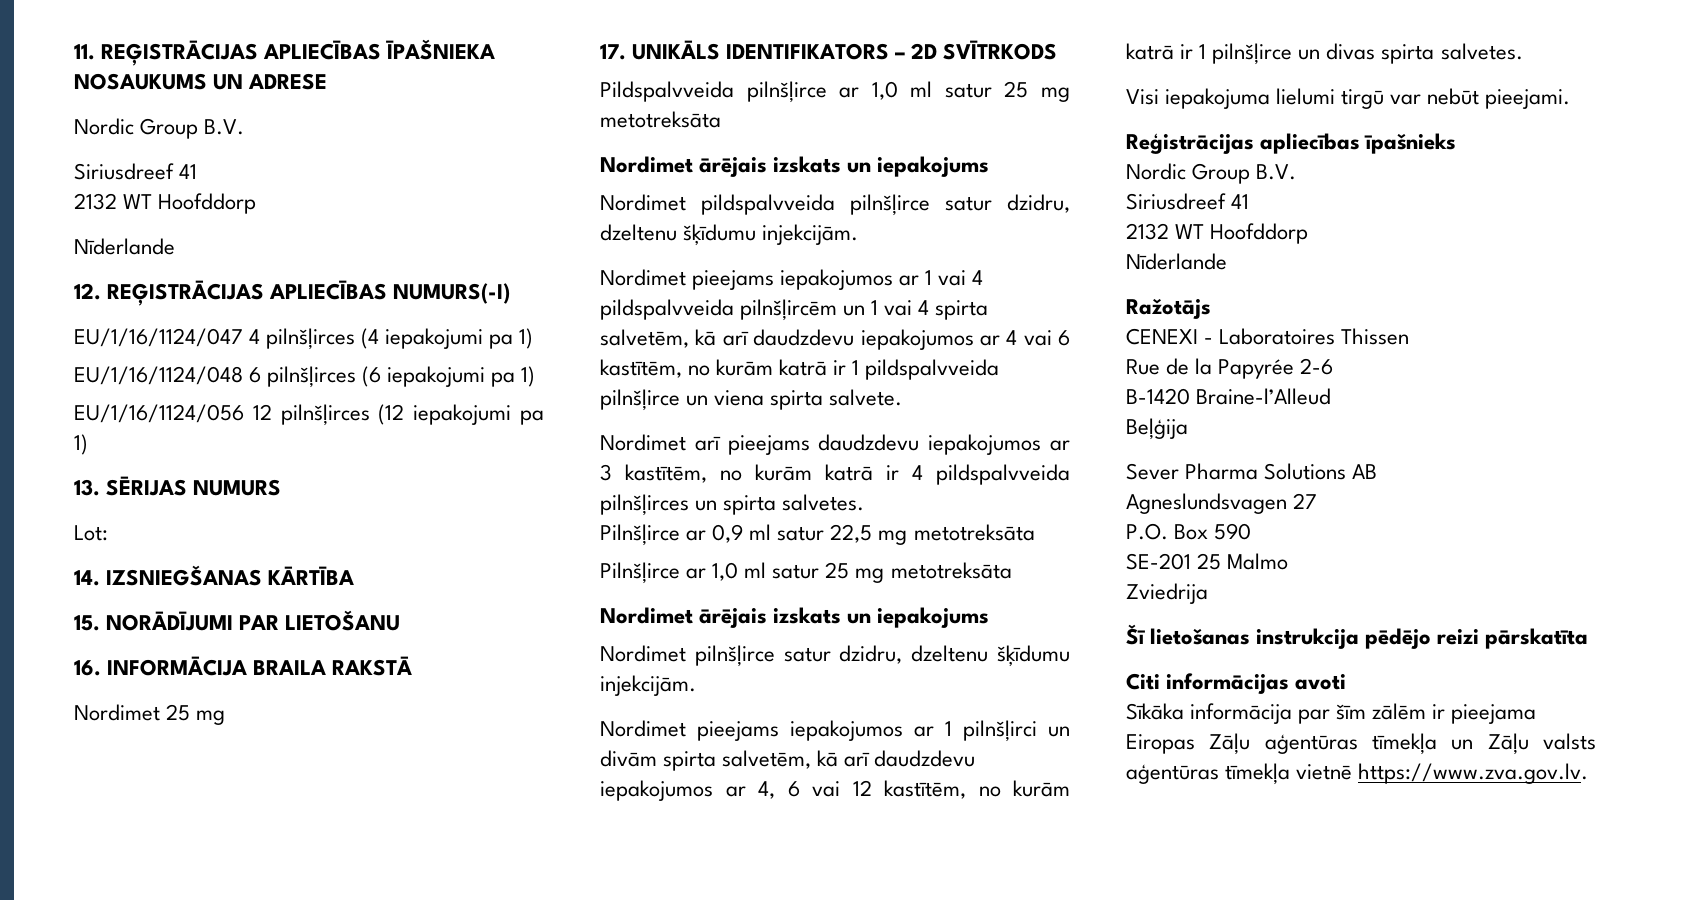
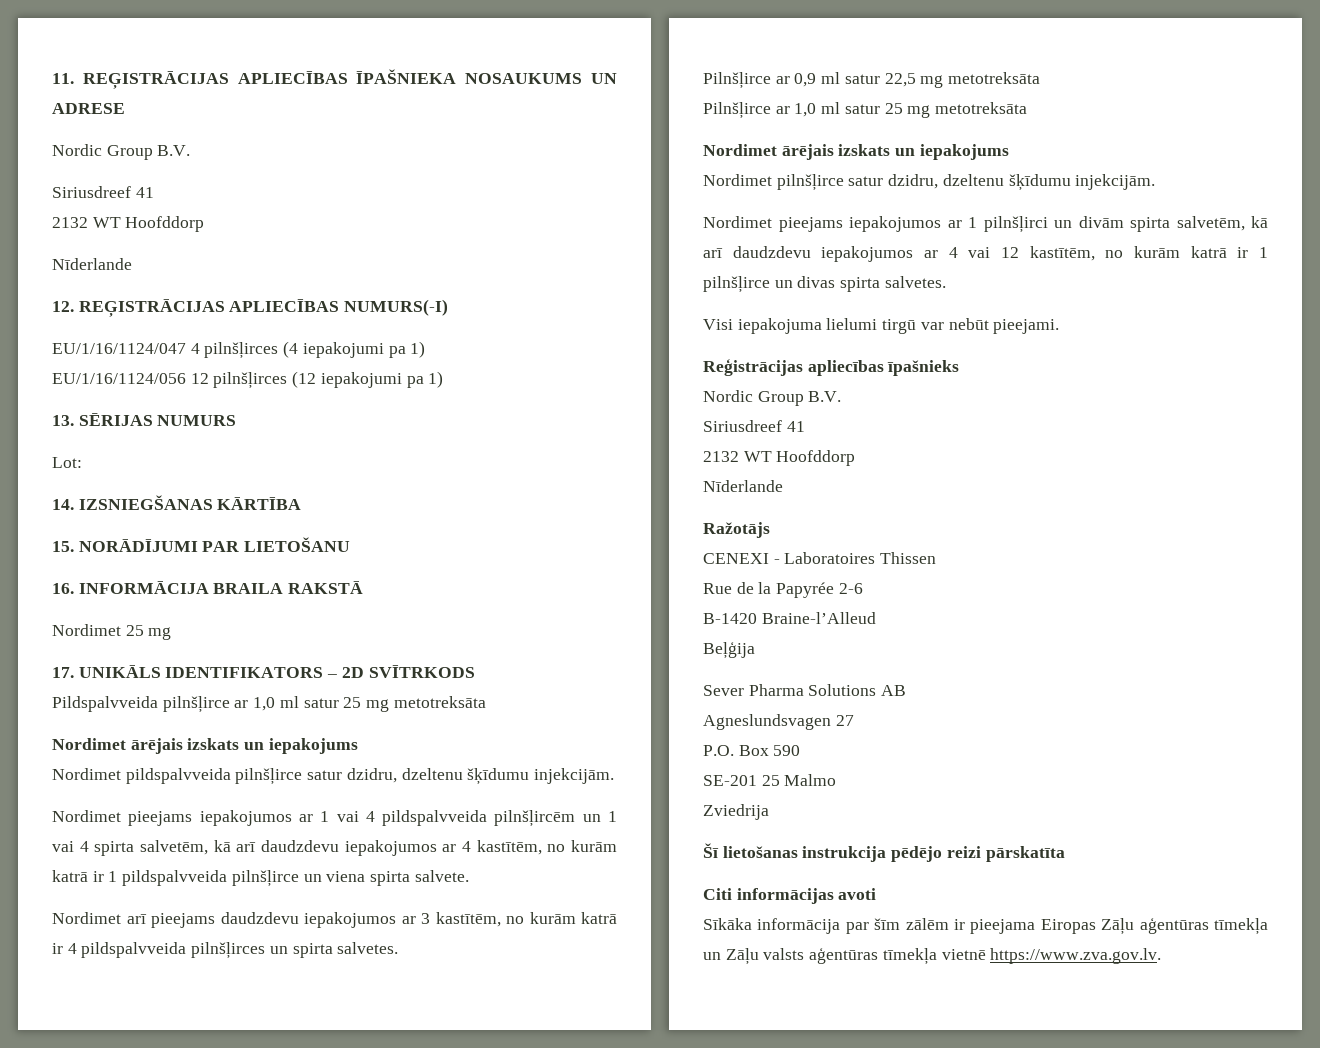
[74,366,536,388] // EU/1/16/1124/048 6 pilnšļirces (6 iepakojumi pa 1) -> (426, 349) none
[1023,330,1070,346] vai 6 -> (472, 846) none
[758,781,800,799] 4, 6 -> [948,247,958,258] 4

